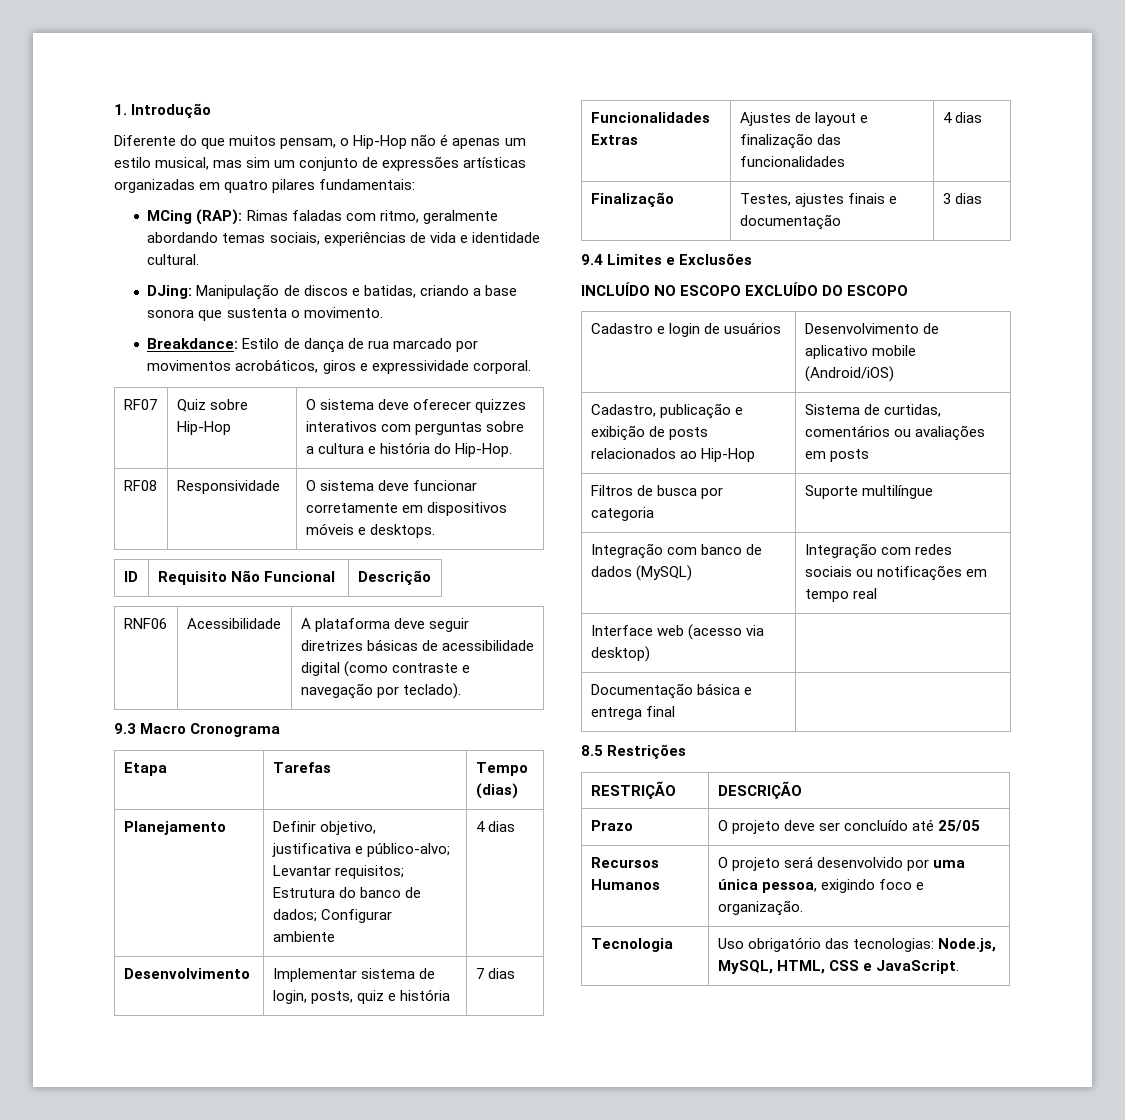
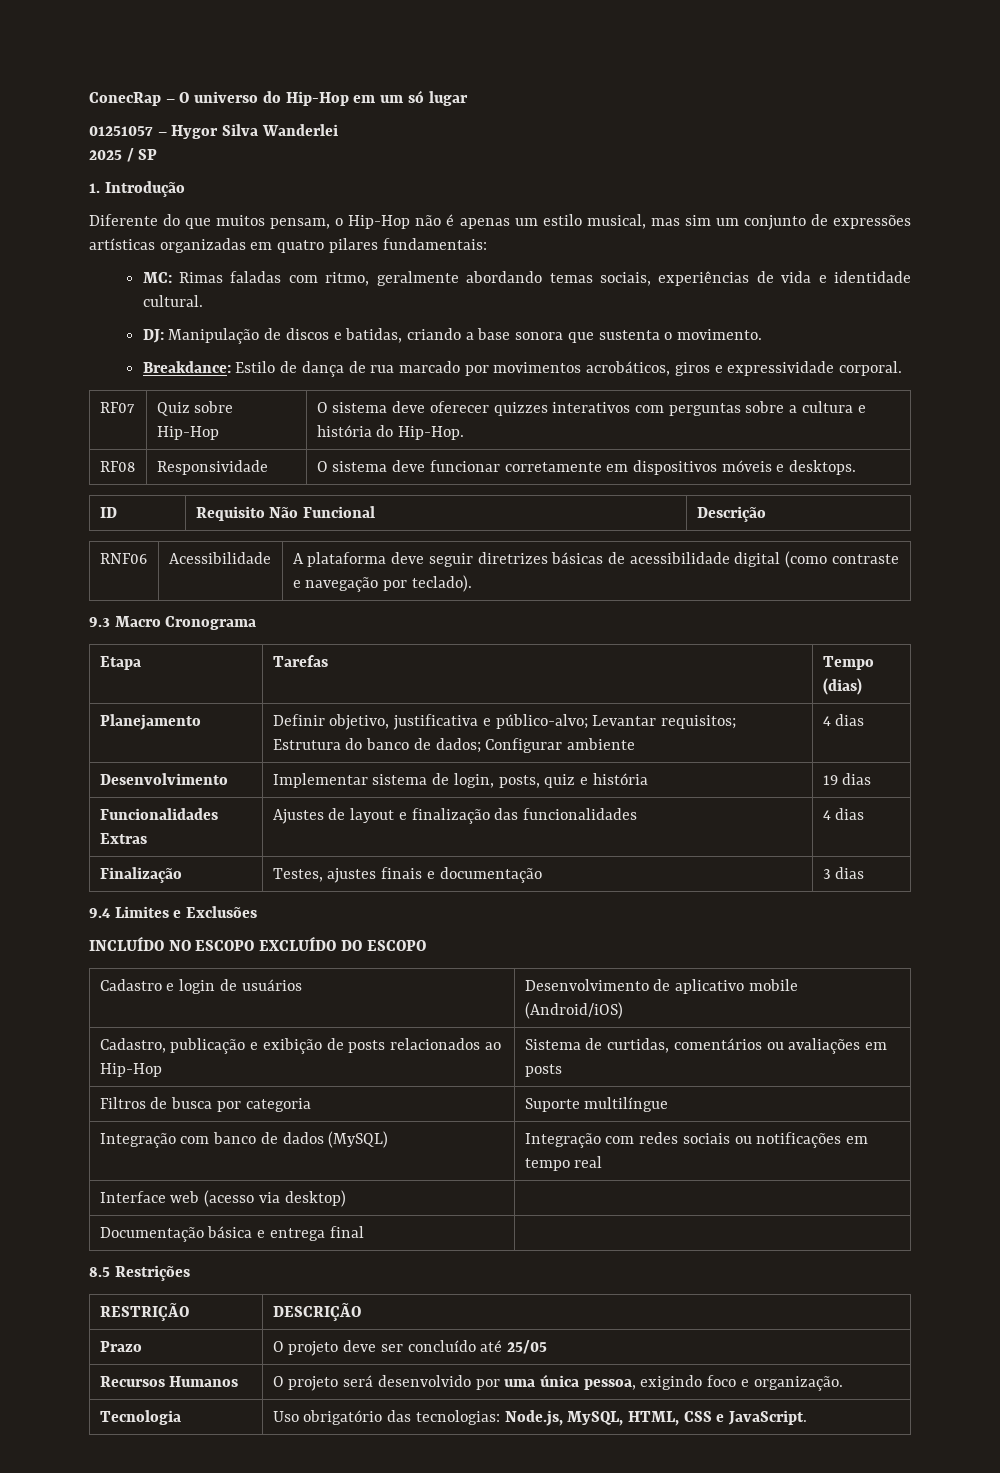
(114, 109) none -> [89,90,468,106] [89,124,338,139] [89,148,158,162] ConecRap – O universo do Hip-Hop em um só lugar // 01251057 – Hygor Silva Wanderlei // 2025 / SP //
[147,209,243,225] MCing (RAP): -> [142,272,172,283] MC:
[147,285,193,299] DJing: -> [142,329,164,343] DJ:
[475,968,484,979] 7 -> [822,775,838,785] 19

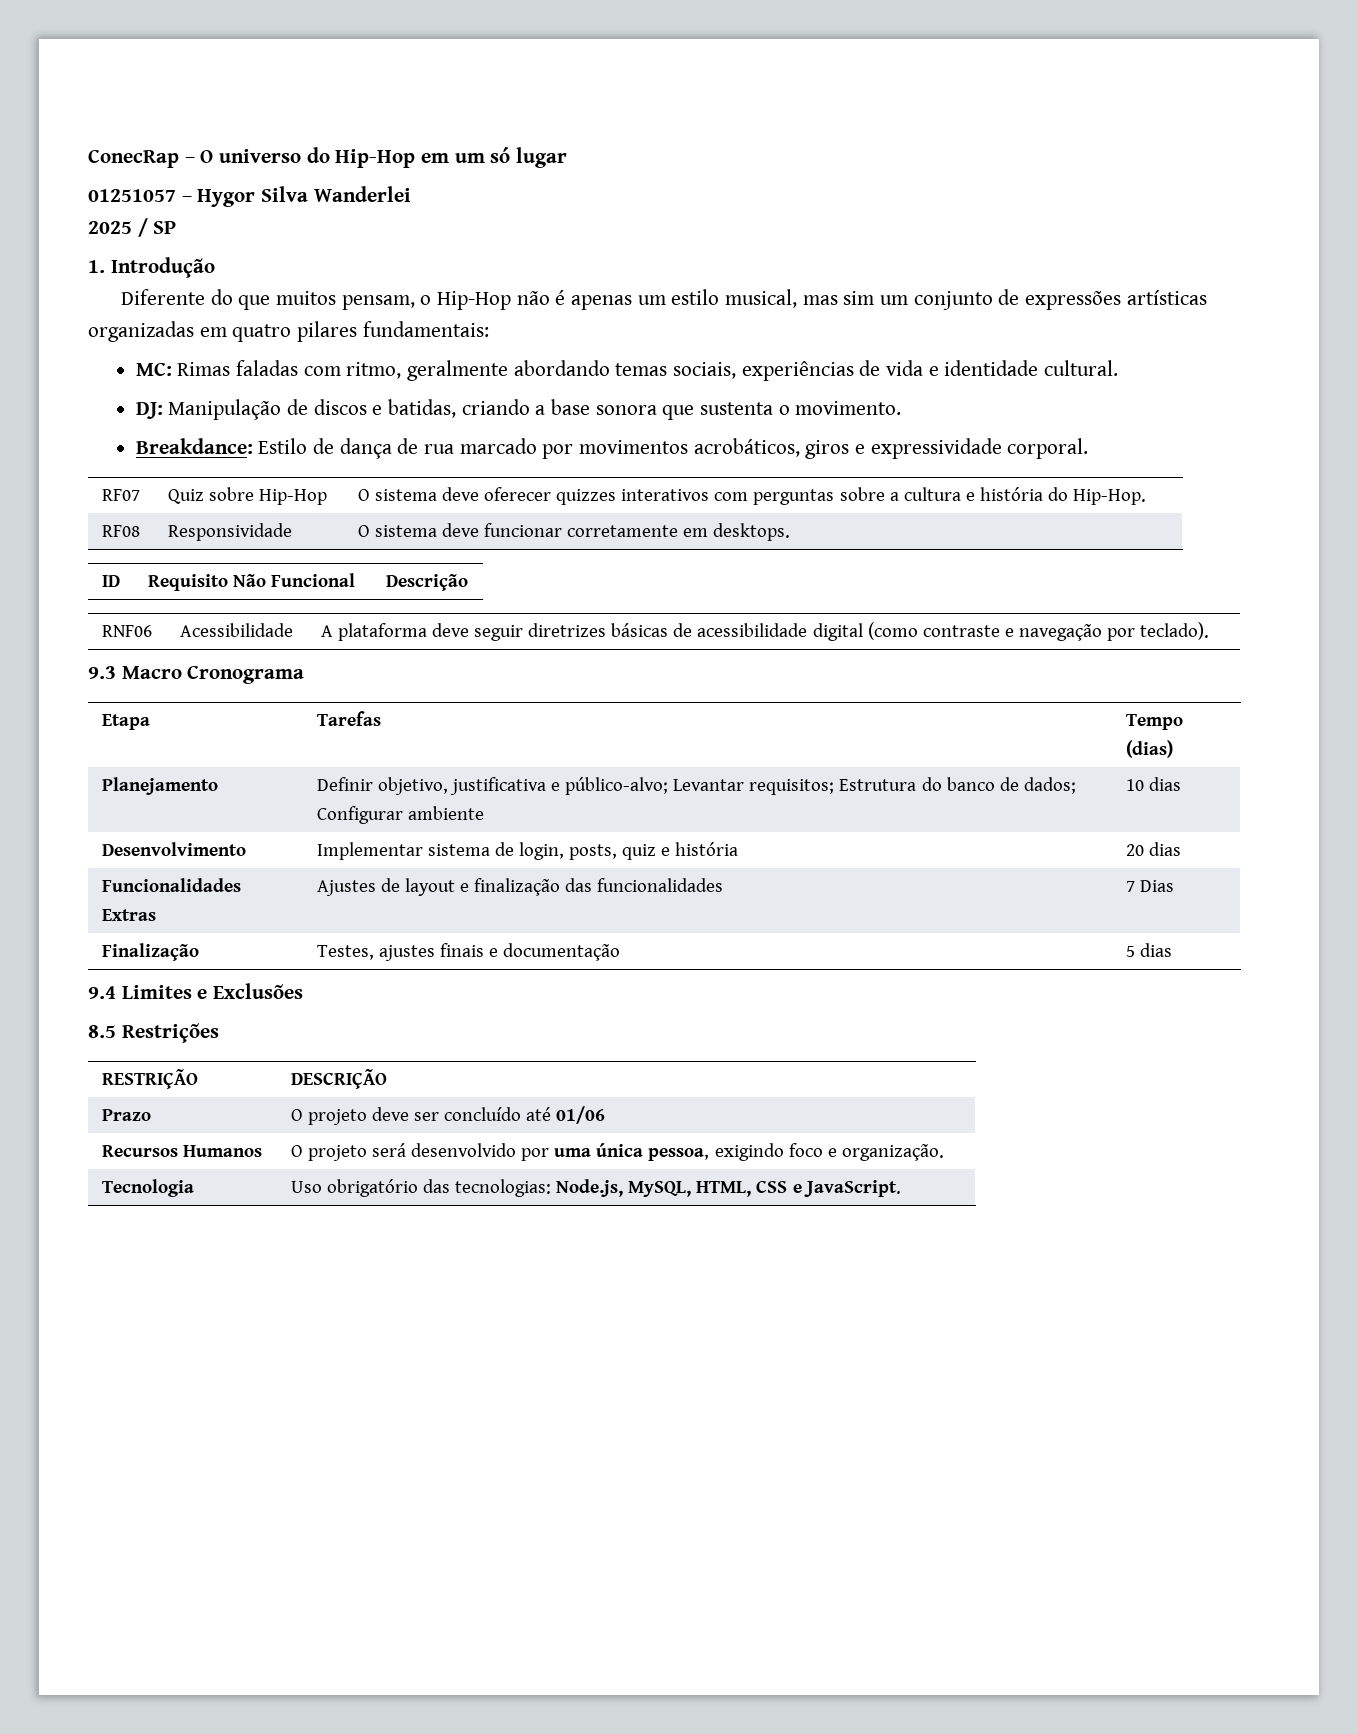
[632,460,785,475] dispositivos móveis e -> (709, 532) none
[822,716,831,726] 4 -> [1125,779,1144,791] 10
[822,775,838,785] 19 -> [1125,844,1144,856] 20
[822,808,865,820] 4 dias -> [1125,880,1174,892] 7 Dias
[822,869,831,879] 3 -> [1125,946,1135,957] 5
[89,936,426,951] [99,979,302,994] [524,979,798,994] [524,1002,623,1019] [99,1038,501,1054] [99,1063,162,1077] [524,1038,887,1054] [524,1064,562,1077] [99,1097,311,1112] [524,1097,669,1112] [99,1131,389,1148] [524,1132,868,1148] [524,1156,603,1171] [99,1190,346,1207] [99,1226,364,1242] // INCLUÍDO NO ESCOPO EXCLUÍDO DO ESCOPO // Cadastro e login de usuários | Desenvolvimento de aplicativo mobile (Android/iOS) // Cadastro, publicação e exibição de posts relacionados ao Hip-Hop | Sistema de curtidas, comentários ou avaliações em posts // Filtros de busca por categoria | Suporte multilíngue // Integração com banco de dados (MySQL) | Integração com redes sociais ou notificações em tempo real // Interface web (acesso via desktop) | // Documentação básica e entrega final | -> (304, 991) none
[506,1340,547,1354] 25/05 -> [556,1106,606,1124] 01/06

